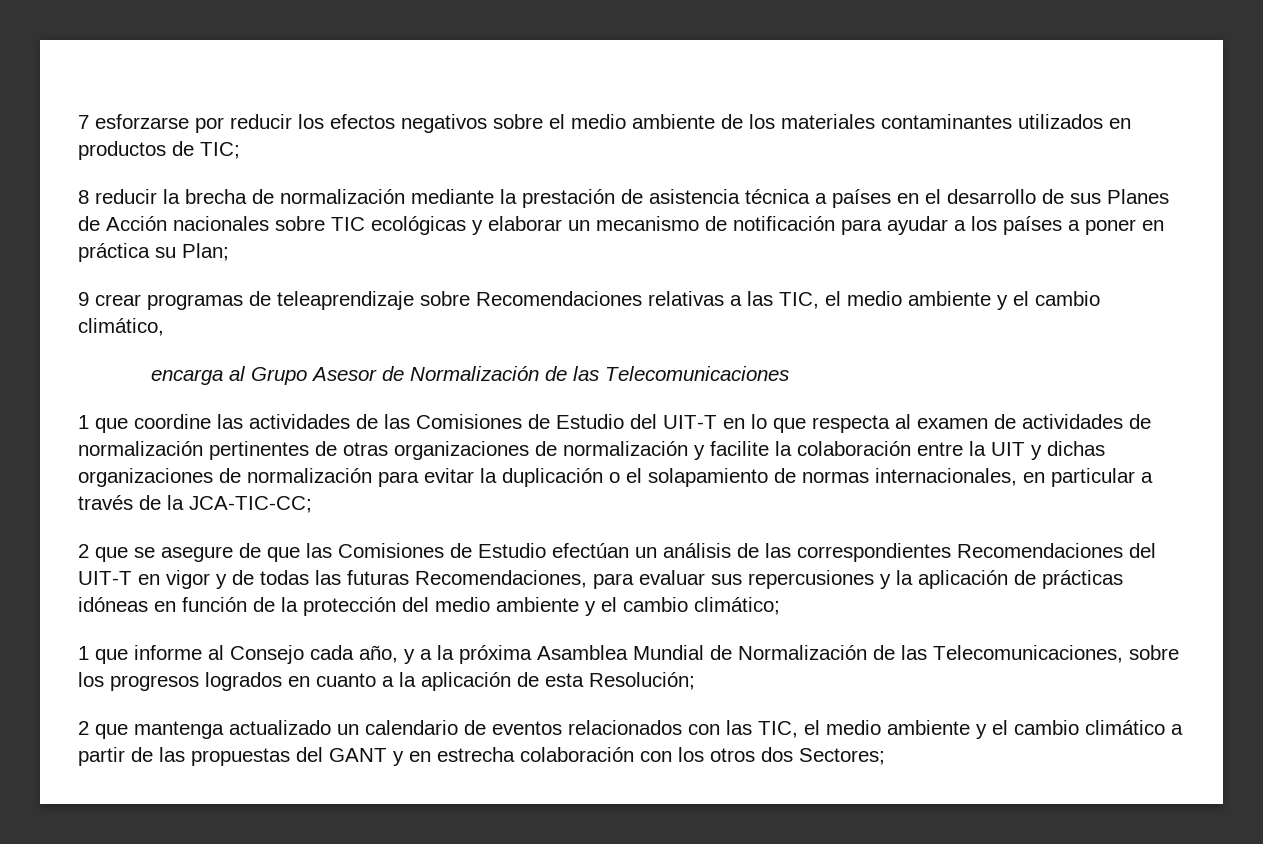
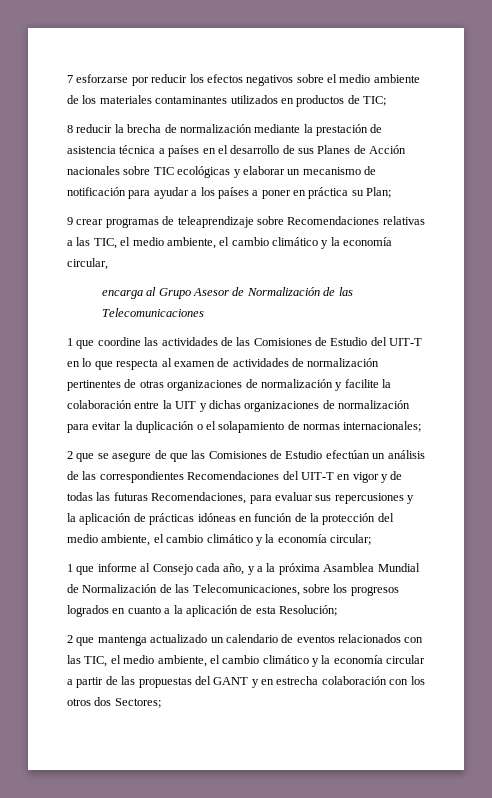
[908,291,1100,310] [78,318,164,336] ambiente y el cambio climático, -> [166,237,393,249] [67,258,108,270] ambiente, el cambio climático y la economía circular,
[875,468,1153,487] [78,495,312,513] internacionales, en particular a través de la JCA-TIC-CC; -> [343,421,422,432] internacionales;
[496,597,780,616] ambiente y el cambio climático; -> [101,534,371,546] ambiente, el cambio climático y la economía circular;
[887,720,1165,739] ambiente y el cambio climático -> [157,655,426,667] ambiente, el cambio climático y la economía circular

